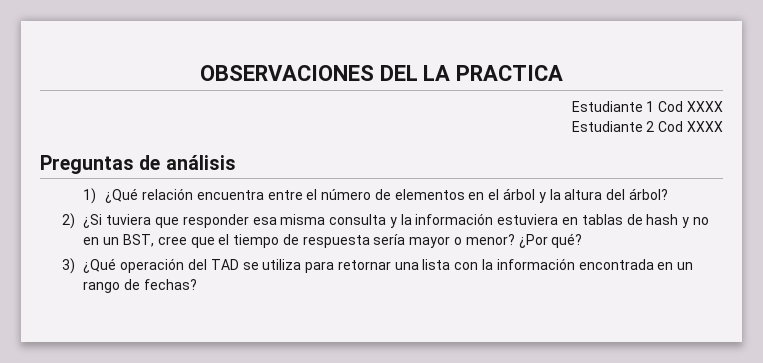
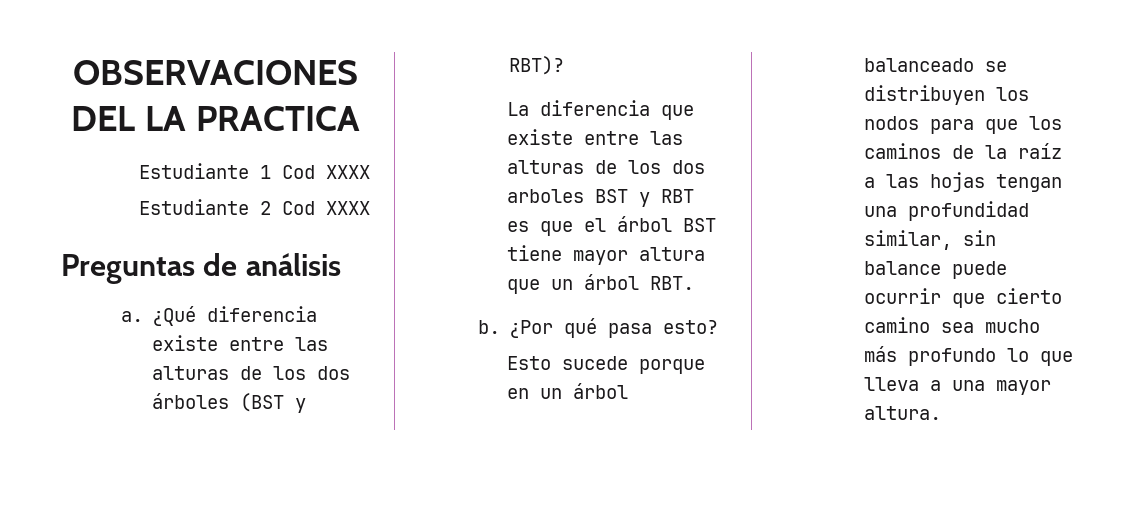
[83,188,668,204] [61,213,709,229] [83,233,583,248] [61,258,694,274] [83,279,198,293] 1) ¿Qué relación encuentra entre el número de elementos en el árbol y la altura del árbol? // 2) ¿Si tuviera que responder esa misma consulta y la información estuviera en tablas de hash y no en un BST, cree que el tiempo de respuesta sería mayor o menor? ¿Por qué? // 3) ¿Qué operación del TAD se utiliza para retornar una lista con la información encontrada en un rango de fechas? -> [120,306,318,326] [152,335,329,351] [152,366,351,380] [152,393,307,413] [509,56,565,75] [507,100,695,120] [507,129,684,145] [507,160,706,174] [507,189,695,207] [507,216,717,236] [507,245,706,265] [507,274,695,294] [477,318,719,338] [507,356,706,374] [507,383,629,399] [864,58,1008,72] [864,85,1030,105] [864,116,1063,134] [864,143,1063,159] [864,172,1063,192] [864,201,1030,221] [864,230,997,250] [864,261,1008,279] [864,288,1063,308] [864,317,1041,333] [864,346,1074,366] [864,377,1052,395] [864,406,942,420] a. ¿Qué diferencia existe entre las alturas de los dos árboles (BST y RBT)? // La diferencia que existe entre las alturas de los dos arboles BST y RBT es que el árbol BST tiene mayor altura que un árbol RBT. // b. ¿Por qué pasa esto? // Esto sucede porque en un árbol balanceado se distribuyen los nodos para que los caminos de la raíz a las hojas tengan una profundidad similar, sin balance puede ocurrir que cierto camino sea mucho más profundo lo que lleva a una mayor altura.

